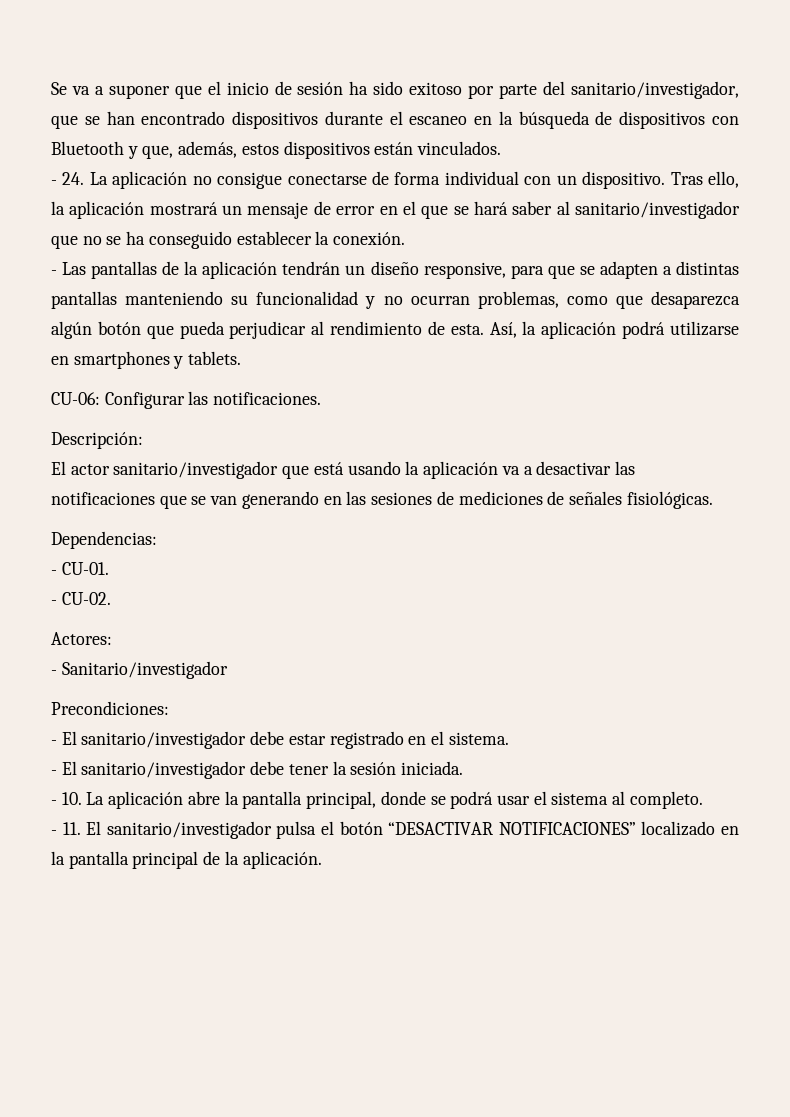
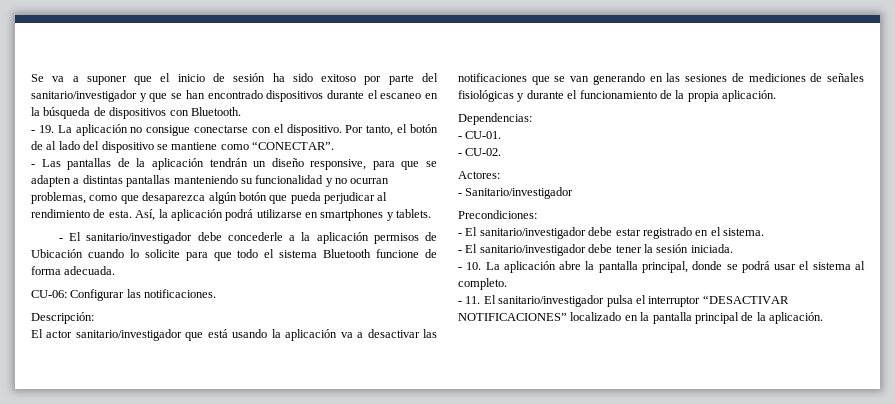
[571,81,739,99] sanitario/investigador, -> [31,90,147,102] sanitario/investigador y
[51,141,502,159] [51,172,85,185] Bluetooth y que, además, estos dispositivos están vinculados. // - 24. -> [190,107,241,116] [31,125,54,133] Bluetooth. // - 19.
[372,171,740,189] [51,201,740,219] [51,231,406,249] de forma individual con un dispositivo. Tras ello, la aplicación mostrará un mensaje de error en el que se hará saber al sanitario/investigador que no se ha conseguido establecer la conexión. -> [251,124,439,136] [31,141,334,153] con el dispositivo. Por tanto, el botón de al lado del dispositivo se mantiene como “CONECTAR”.
(242, 358) none -> [58,232,437,244] [31,249,438,261] [31,266,116,275] // - El sanitario/investigador debe concederle a la aplicación permisos de Ubicación cuando lo solicite para que todo el sistema Bluetooth funcione de forma adecuada.
[626,491,713,509] fisiológicas. -> [458,90,776,102] fisiológicas y durante el funcionamiento de la propia aplicación.
[339,821,383,835] botón -> [648,296,701,307] interruptor

